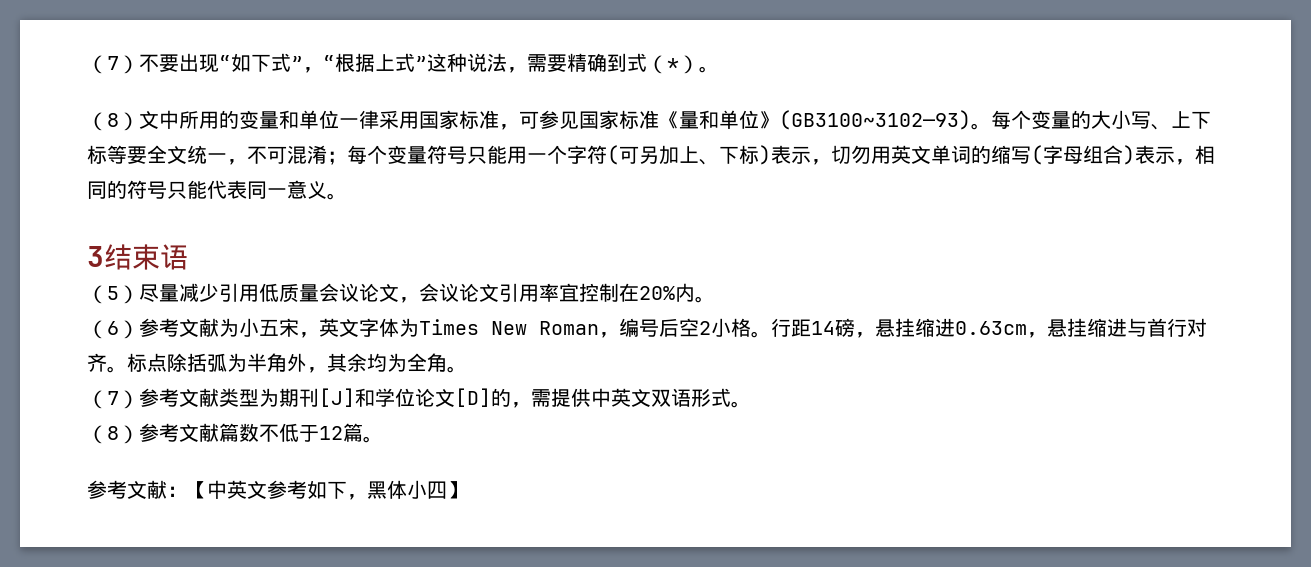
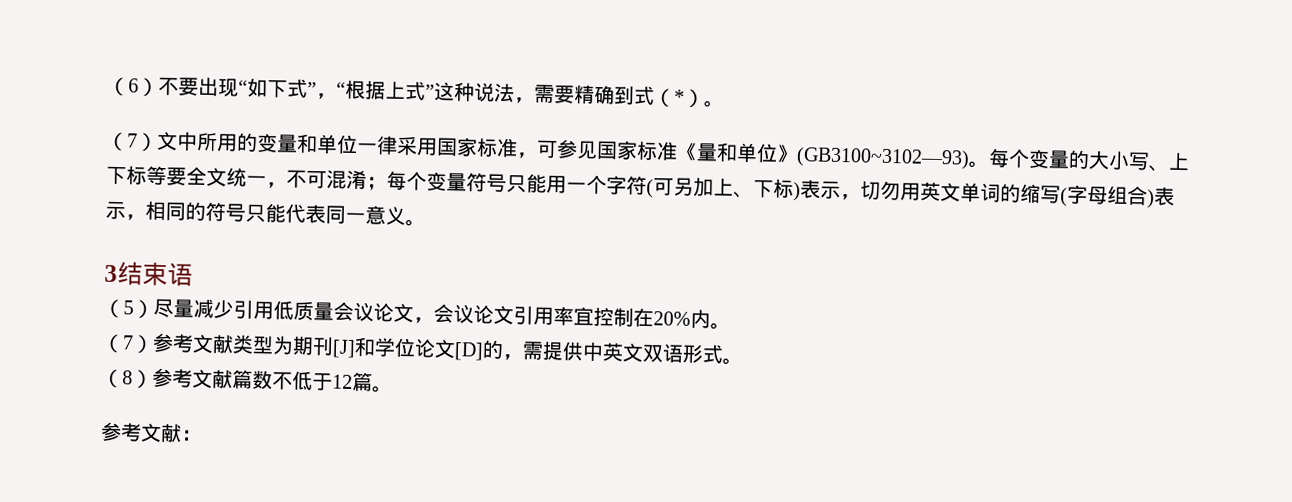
[87,55,119,74] （7 -> [108,76,139,97] （6
[107,113,119,127] 8 -> [127,133,138,148] 7
[87,318,1207,339] [87,353,467,373] // （6）参考文献为小五宋，英文字体为Times New Roman，编号后空2小格。行距14磅，悬挂缩进0.63cm，悬挂缩进与首行对齐。标点除括弧为半角外，其余均为全角。 -> (731, 326) none
[187,480,467,500] 【中英文参考如下，黑体小四】 -> (202, 435) none

